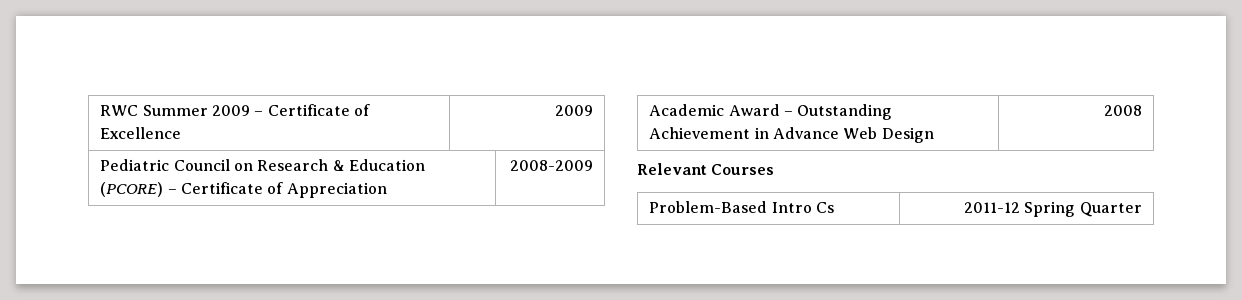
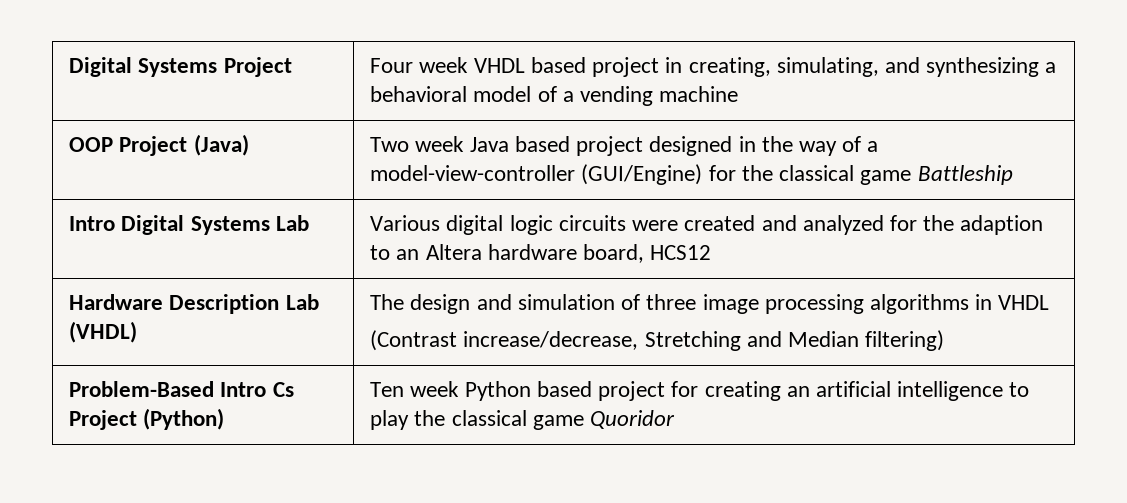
[100,104,371,116] [100,127,182,139] [554,105,593,116] [100,159,426,171] [100,182,387,198] [509,160,593,171] [649,104,893,120] [649,127,934,143] [1103,105,1142,116] [637,163,775,175] [649,201,835,213] [963,201,1142,217] RWC Summer 2009 – Certificate of Excellence | 2009 // Pediatric Council on Research & Education (PCORE) – Certificate of Appreciation | 2008-2009 // Academic Award – Outstanding Achievement in Advance Web Design | 2008 // Relevant Courses // Problem-Based Intro Cs | 2011-12 Spring Quarter -> [69,57,292,77] [370,57,1057,77] [370,86,739,106] [69,134,249,156] [370,136,879,156] [370,164,1013,185] [69,215,309,235] [370,215,1044,235] [370,244,712,263] [69,294,319,314] [69,321,138,343] [370,294,1050,314] [370,330,945,351] [69,381,294,397] [69,408,225,430] [370,381,1030,401] [370,410,676,430] Digital Systems Project | Four week VHDL based project in creating, simulating, and synthesizing a behavioral model of a vending machine // OOP Project (Java) | Two week Java based project designed in the way of a model-view-controller (GUI/Engine) for the classical game Battleship // Intro Digital Systems Lab | Various digital logic circuits were created and analyzed for the adaption to an Altera hardware board, HCS12 // Hardware Description Lab (VHDL) | The design and simulation of three image processing algorithms in VHDL // (Contrast increase/decrease, Stretching and Median filtering) // Problem-Based Intro Cs Project (Python) | Ten week Python based project for creating an artificial intelligence to play the classical game Quoridor

